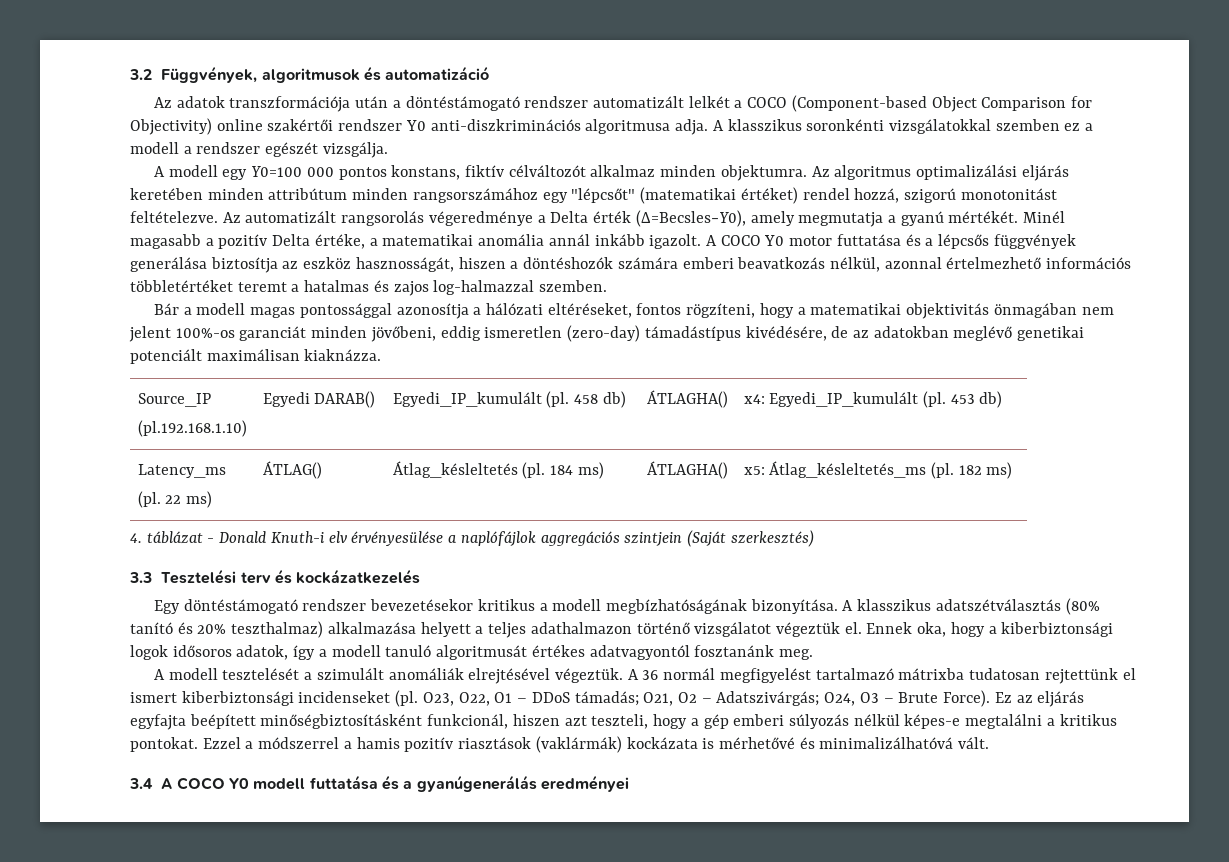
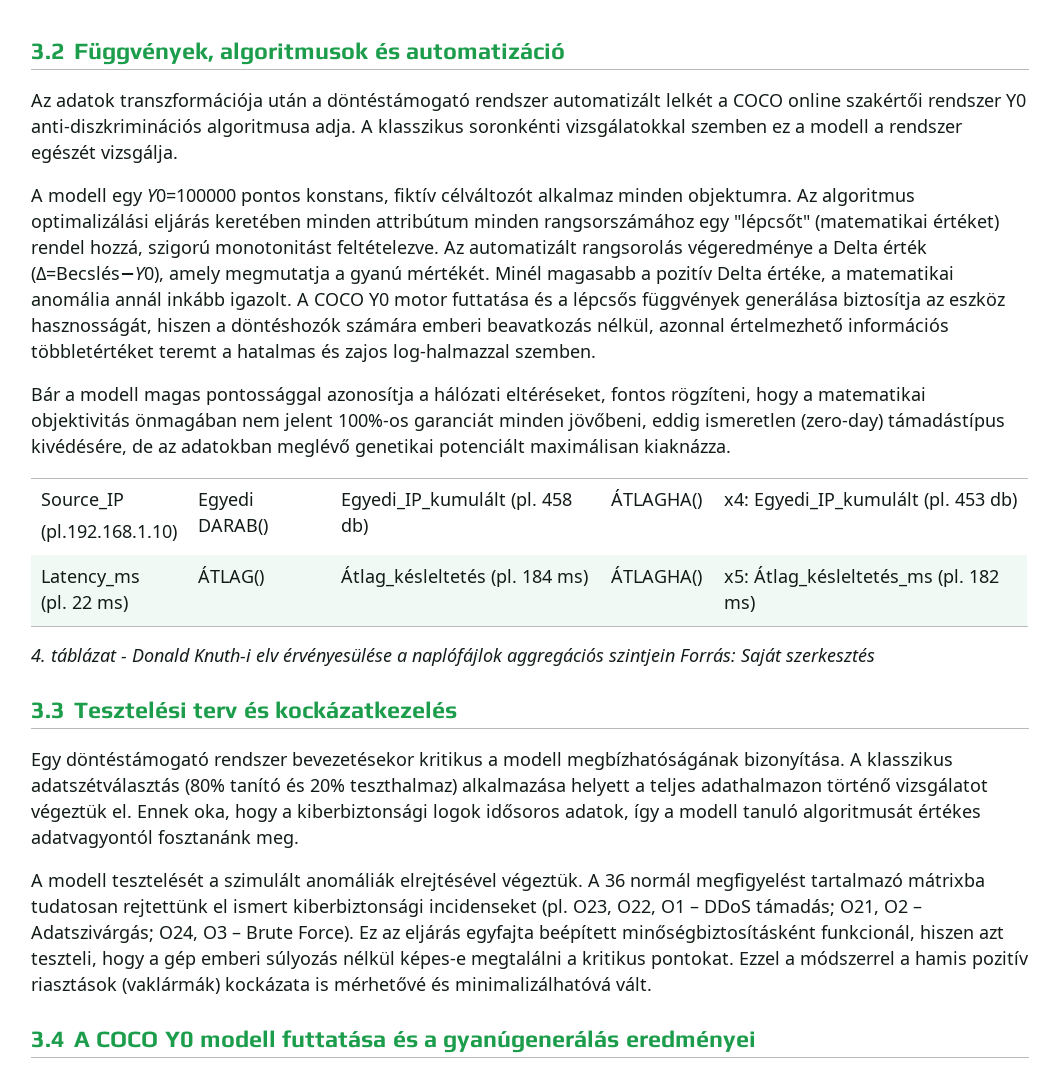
[791,95,1093,112] [130,118,212,135] (Component-based Object Comparison for Objectivity) -> (783, 100) none
[251,166,334,177] Y0=100 000 -> [147,189,236,202] Y0=100000
[635,210,746,227] (Δ=Becsles−Y0), -> [31,266,164,283] (Δ=Becslés−Y0),
[686,530,814,547] (Saját szerkesztés) -> [680,648,875,666] Forrás: Saját szerkesztés

